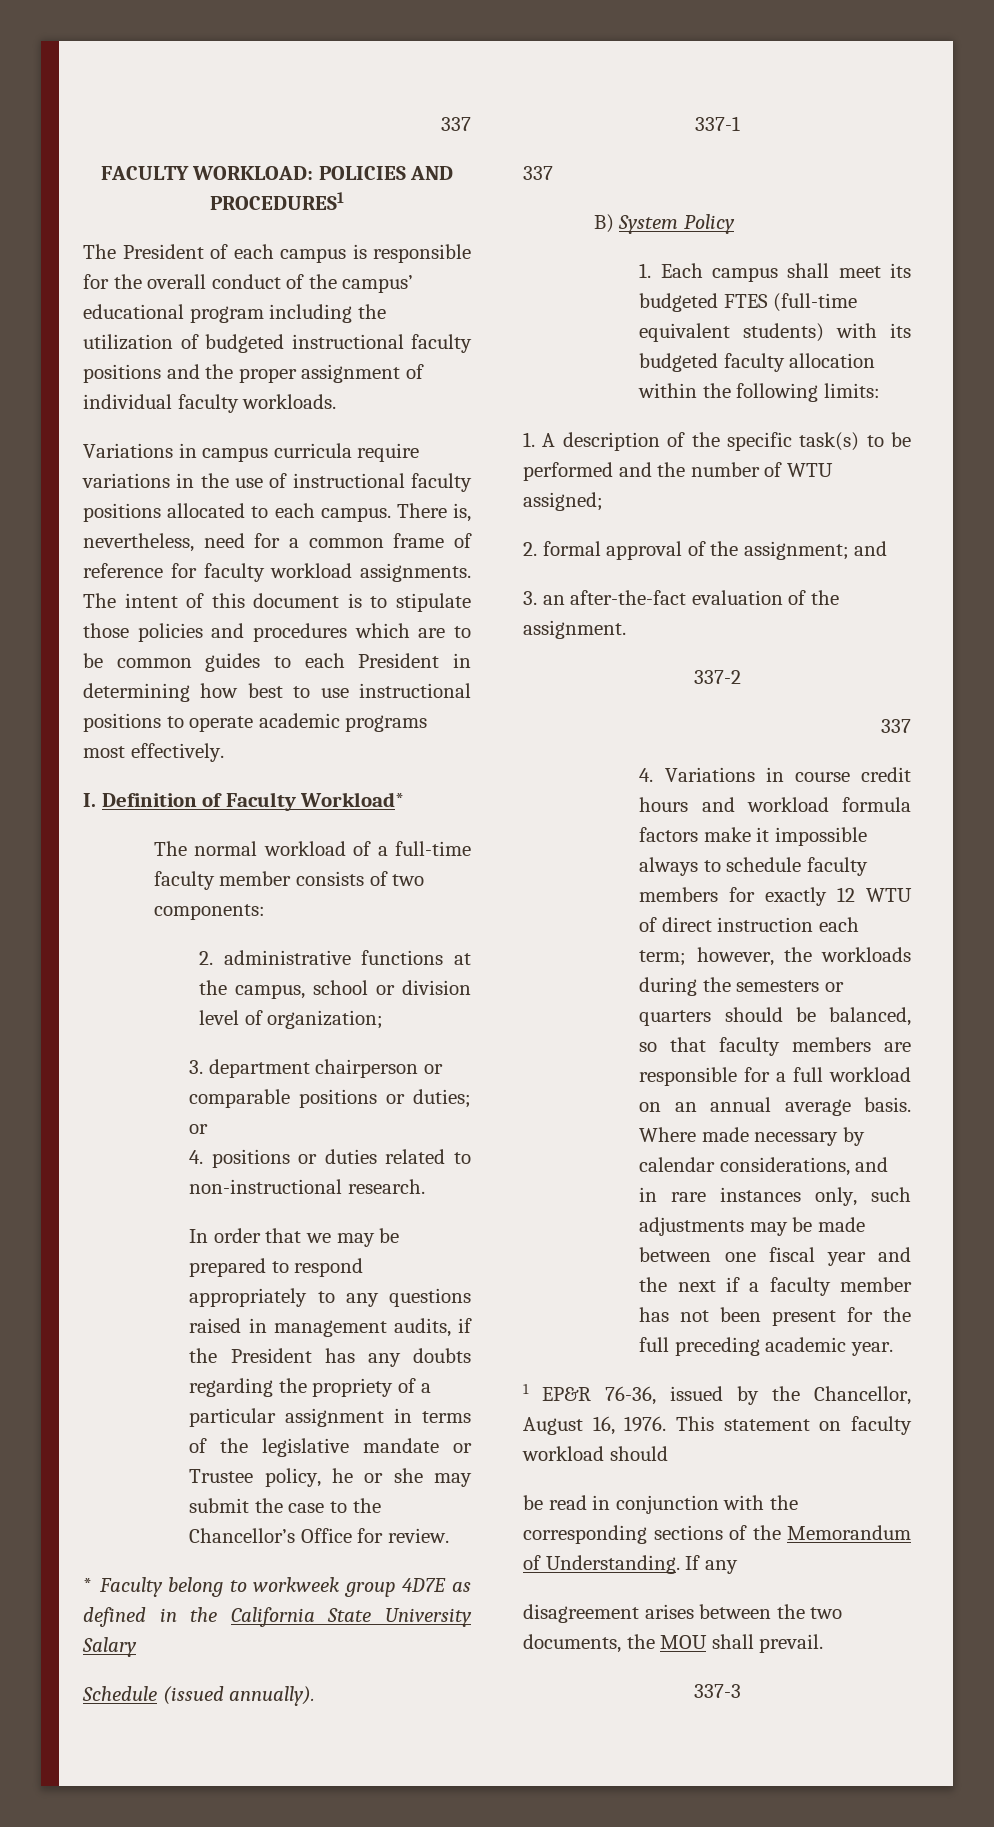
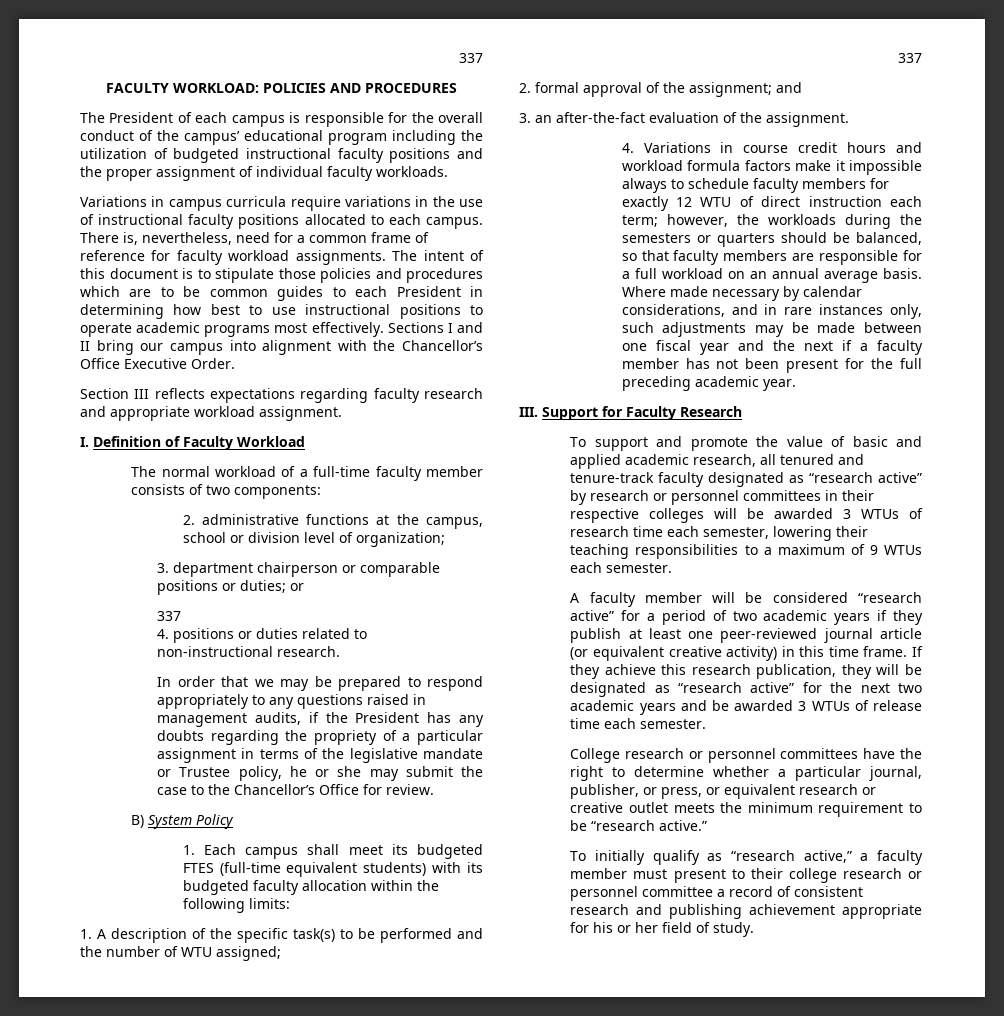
[210,192,344,210] PROCEDURES1 -> [365,83,457,93] PROCEDURES
(224, 752) none -> [387,322,484,333] [80,340,483,355] [80,358,235,369] [80,388,483,403] [80,406,342,421] Sections I and II bring our campus into alignment with the Chancellor’s Office Executive Order. // Section III reflects expectations regarding faculty research and appropriate workload assignment.
[300,792,406,807] Workload* -> [237,436,305,447] Workload
(209, 1129) none -> [157,611,182,621] // 337
[83,1577,471,1597] [83,1607,472,1627] [82,1637,137,1657] [82,1686,316,1706] [694,116,740,131] [523,166,553,180] // * Faculty belong to workweek group 4D7E as defined in the California State University Salary // Schedule (issued annually). // 337-1 // 337 -> (435, 789) none
(603, 501) none -> [898,53,922,63] // 337
[693,670,741,684] [881,719,911,733] // 337-2 // 337 -> (849, 119) none
[523,1384,911,1405] [523,1416,912,1435] [522,1446,668,1461] [523,1495,798,1514] [523,1525,911,1544] [523,1555,738,1574] [523,1604,843,1623] [523,1634,824,1653] [693,1684,741,1698] 1 EP&R 76-36, issued by the Chancellor, August 16, 1976. This statement on faculty workload should // be read in conjunction with the corresponding sections of the Memorandum of Understanding. If any // disagreement arises between the two documents, the MOU shall prevail. // 337-3 -> [519,406,742,420] [570,436,922,451] [570,454,865,469] [570,472,922,487] [570,490,875,505] [570,508,923,523] [570,526,869,541] [570,544,922,559] [570,562,673,573] [570,592,922,607] [570,610,923,625] [570,628,922,643] [570,646,923,661] [570,664,922,679] [570,682,922,697] [570,700,922,715] [570,718,707,729] [570,748,922,763] [570,766,922,781] [570,784,877,799] [570,802,922,817] [570,820,708,831] [570,850,923,865] [570,868,922,883] [570,886,864,901] [570,904,922,919] [570,922,755,937] III. Support for Faculty Research // To support and promote the value of basic and applied academic research, all tenured and tenure-track faculty designated as “research active” by research or personnel committees in their respective colleges will be awarded 3 WTUs of research time each semester, lowering their teaching responsibilities to a maximum of 9 WTUs each semester. // A faculty member will be considered “research active” for a period of two academic years if they publish at least one peer-reviewed journal article (or equivalent creative activity) in this time frame. If they achieve this research publication, they will be designated as “research active” for the next two academic years and be awarded 3 WTUs of release time each semester. // College research or personnel committees have the right to determine whether a particular journal, publisher, or press, or equivalent research or creative outlet meets the minimum requirement to be “research active.” // To initially qualify as “research active,” a faculty member must present to their college research or personnel committee a record of consistent research and publishing achievement appropriate for his or her field of study.

